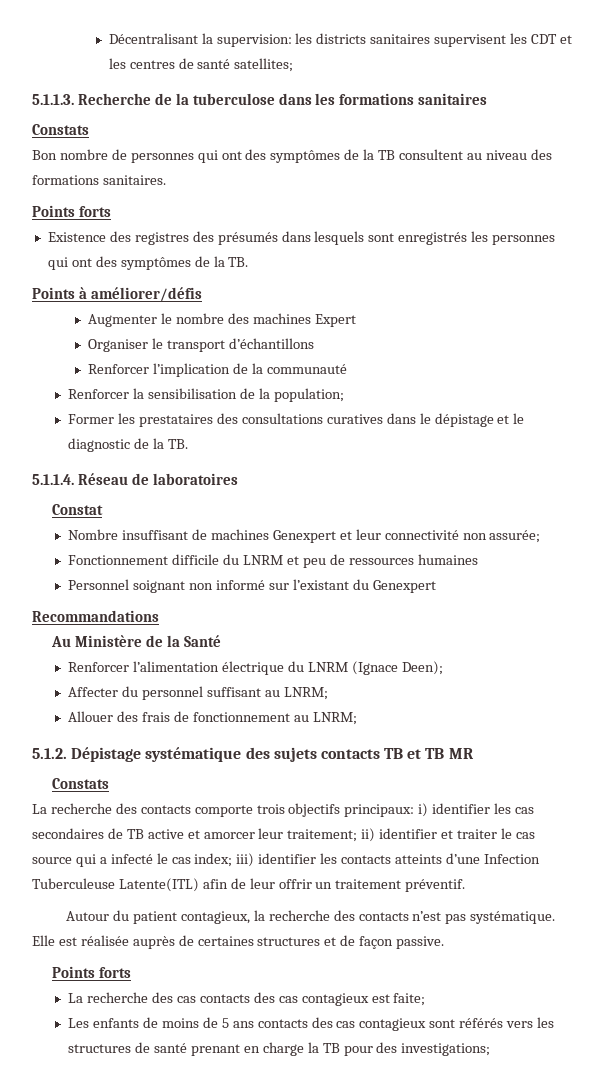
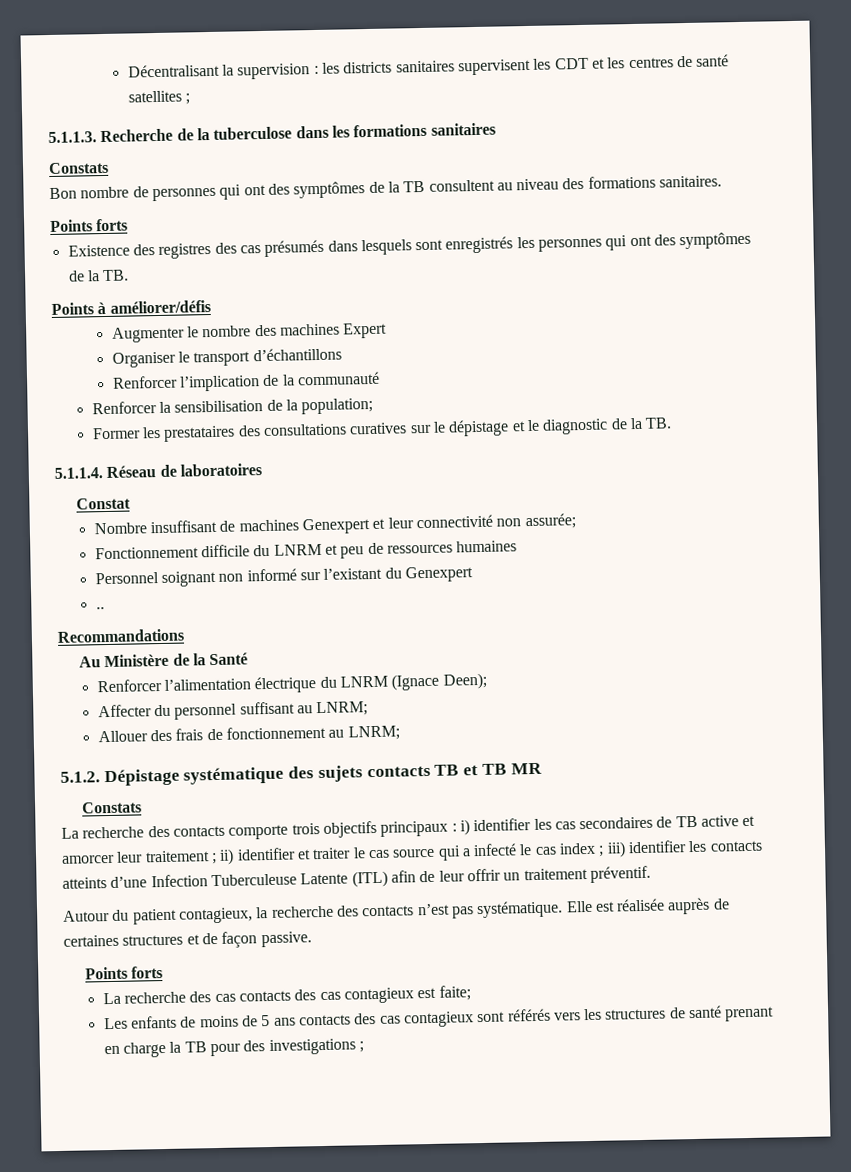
[216,34,292,47] supervision: -> [237,63,319,80] supervision :
[234,58,294,72] satellites; -> [127,90,191,105] satellites ;
(214, 236) none -> [239,245,261,254] cas
[386,413,416,424] dans -> [409,424,432,434] sur
(436, 586) none -> [95,607,105,610] // ..
[344,804,415,817] principaux: -> [380,820,457,837] principaux :
[287,829,358,842] traitement; -> [144,850,217,865] traitement ;
[194,853,233,867] index; -> [559,842,605,857] index ;
[118,878,199,892] Latente(ITL) -> [300,870,388,888] Latente (ITL)
[401,1043,491,1056] investigations; -> [268,1038,364,1056] investigations ;

